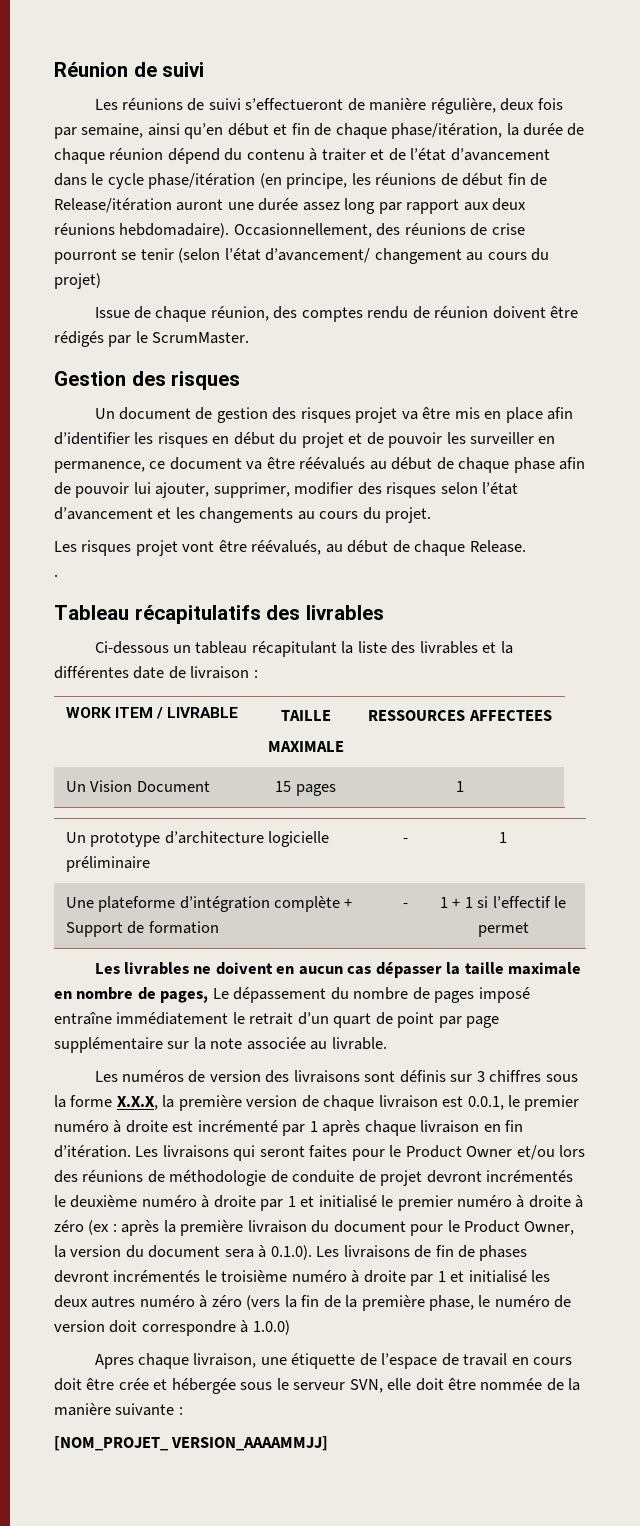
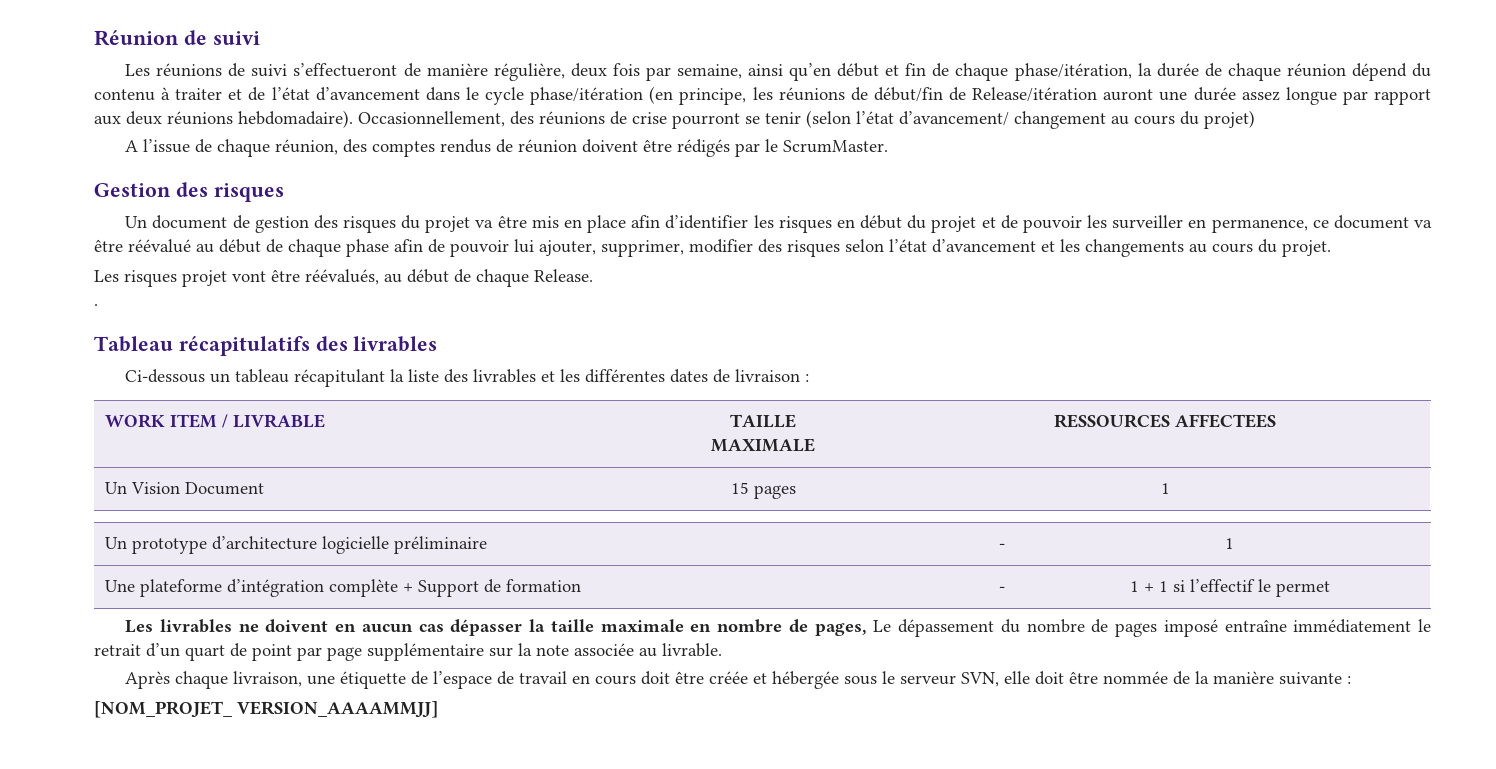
[462,173,526,186] début fin -> [873,87,943,102] début/fin
[344,198,376,214] long -> [1285,87,1337,105] longue
[94,307,130,318] Issue -> [125,139,191,153] A l’issue
[367,306,409,319] rendu -> [440,139,492,153] rendus
(351, 415) none -> [401,215,421,229] du
[299,457,366,470] réévalués -> [128,239,191,253] réévalué
[500,641,513,654] [54,666,165,679] la différentes date -> [560,369,709,383] les différentes dates
[94,1070,578,1083] [54,1095,580,1111] [54,1120,524,1136] [54,1145,586,1161] [54,1170,574,1186] [54,1195,584,1211] [54,1220,575,1236] [54,1245,528,1261] [54,1270,551,1286] [54,1295,572,1311] [54,1320,290,1336] [94,1354,134,1369] Les numéros de version des livraisons sont définis sur 3 chiffres sous la forme X.X.X, la première version de chaque livraison est 0.0.1, le premier numéro à droite est incrémenté par 1 après chaque livraison en fin d’itération. Les livraisons qui seront faites pour le Product Owner et/ou lors des réunions de méthodologie de conduite de projet devront incrémentés le deuxième numéro à droite par 1 et initialisé le premier numéro à droite à zéro (ex : après la première livraison du document pour le Product Owner, la version du document sera à 0.1.0). Les livraisons de fin de phases devront incrémentés le troisième numéro à droite par 1 et initialisé les deux autres numéro à zéro (vers la fin de la première phase, le numéro de version doit correspondre à 1.0.0) // Apres -> [125,671,171,689] Après
[118,1378,149,1390] crée -> [709,671,749,684] créée

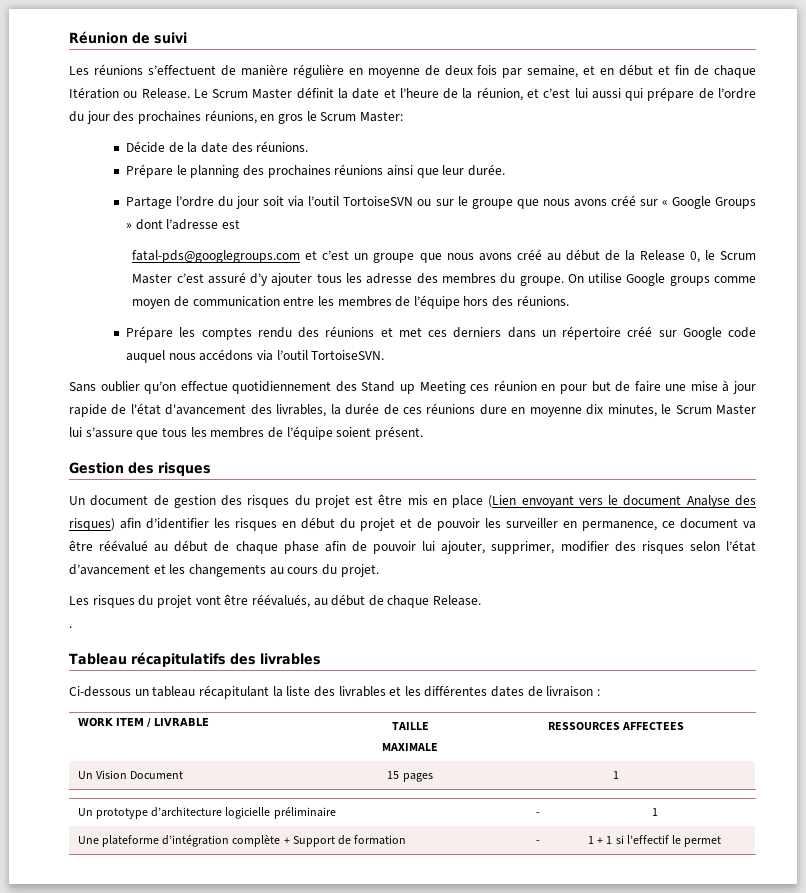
[228,63,565,81] de suivi s’effectueront de manière régulière, -> [147,64,440,78] s’effectuent de manière régulière en moyenne de
[748,63,832,81] ainsi qu’en -> [583,65,615,75] et en
[1014,63,1431,81] [94,86,1431,105] [94,110,1255,129] [125,139,889,157] phase/itération, la durée de chaque réunion dépend du contenu à traiter et de l’état d’avancement dans le cycle phase/itération (en principe, les réunions de début/fin de Release/itération auront une durée assez longue par rapport aux deux réunions hebdomadaire). Occasionnellement, des réunions de crise pourront se tenir (selon l’état d’avancement/ changement au cours du projet) // A l’issue de chaque réunion, des comptes rendus de réunion doivent être rédigés par le ScrumMaster. -> [69,87,757,101] [69,110,403,124] [126,141,309,153] [126,164,505,178] [126,195,756,209] [126,219,240,230] [132,249,757,263] [132,272,756,286] [132,295,569,309] [126,326,757,340] [126,349,385,363] [69,380,756,394] [69,403,757,417] [69,426,423,440] Itération ou Release. Le Scrum Master définit la date et l’heure de la réunion, et c’est lui aussi qui prépare de l’ordre du jour des prochaines réunions, en gros le Scrum Master: // Décide de la date des réunions. // Prépare le planning des prochaines réunions ainsi que leur durée. // Partage l’ordre du jour soit via l’outil TortoiseSVN ou sur le groupe que nous avons créé sur « Google Groups » dont l’adresse est // fatal-pds@googlegroups.com et c’est un groupe que nous avons créé au début de la Release 0, le Scrum Master c’est assuré d’y ajouter tous les adresse des membres du groupe. On utilise Google groups comme moyen de communication entre les membres de l’équipe hors des réunions. // Prépare les comptes rendu des réunions et met ces derniers dans un répertoire créé sur Google code auquel nous accédons via l’outil TortoiseSVN. // Sans oublier qu’on effectue quotidiennement des Stand up Meeting ces réunion en pour but de faire une mise à jour rapide de l'état d'avancement des livrables, la durée de ces réunions dure en moyenne dix minutes, le Scrum Master lui s’assure que tous les membres de l’équipe soient présent.
[475,220,494,228] va -> [355,495,374,505] est
(627, 224) none -> [488,495,756,508] [69,518,115,531] (Lien envoyant vers le document Analyse des risques)
(177, 278) none -> [138,595,154,606] du
[125,619,1431,637] [94,643,722,661] [125,671,1352,689] [94,701,438,718] // Les livrables ne doivent en aucun cas dépasser la taille maximale en nombre de pages, Le dépassement du nombre de pages imposé entraîne immédiatement le retrait d’un quart de point par page supplémentaire sur la note associée au livrable. // Après chaque livraison, une étiquette de l’espace de travail en cours doit être créée et hébergée sous le serveur SVN, elle doit être nommée de la manière suivante : // [NOM_PROJET_ VERSION_AAAAMMJJ] -> (722, 841) none

